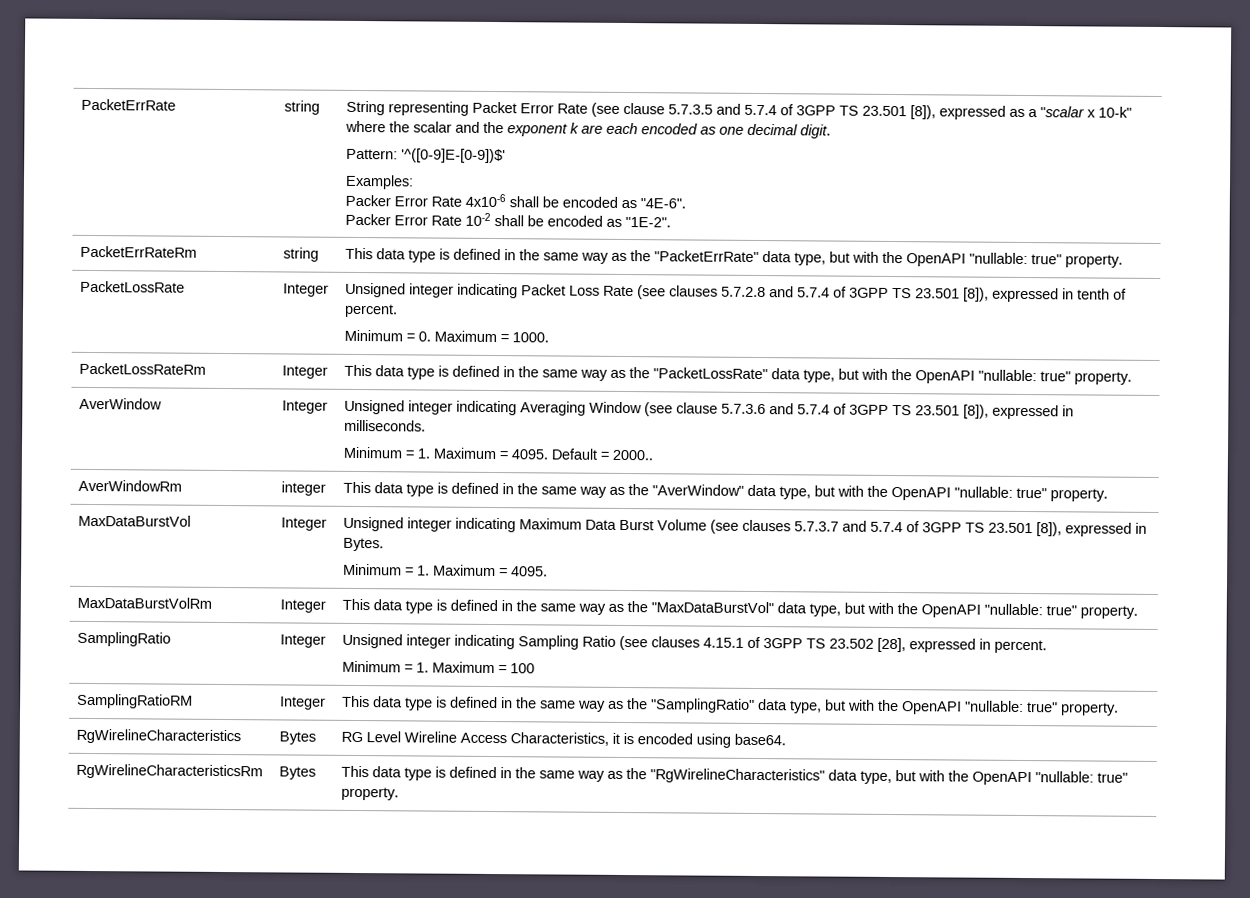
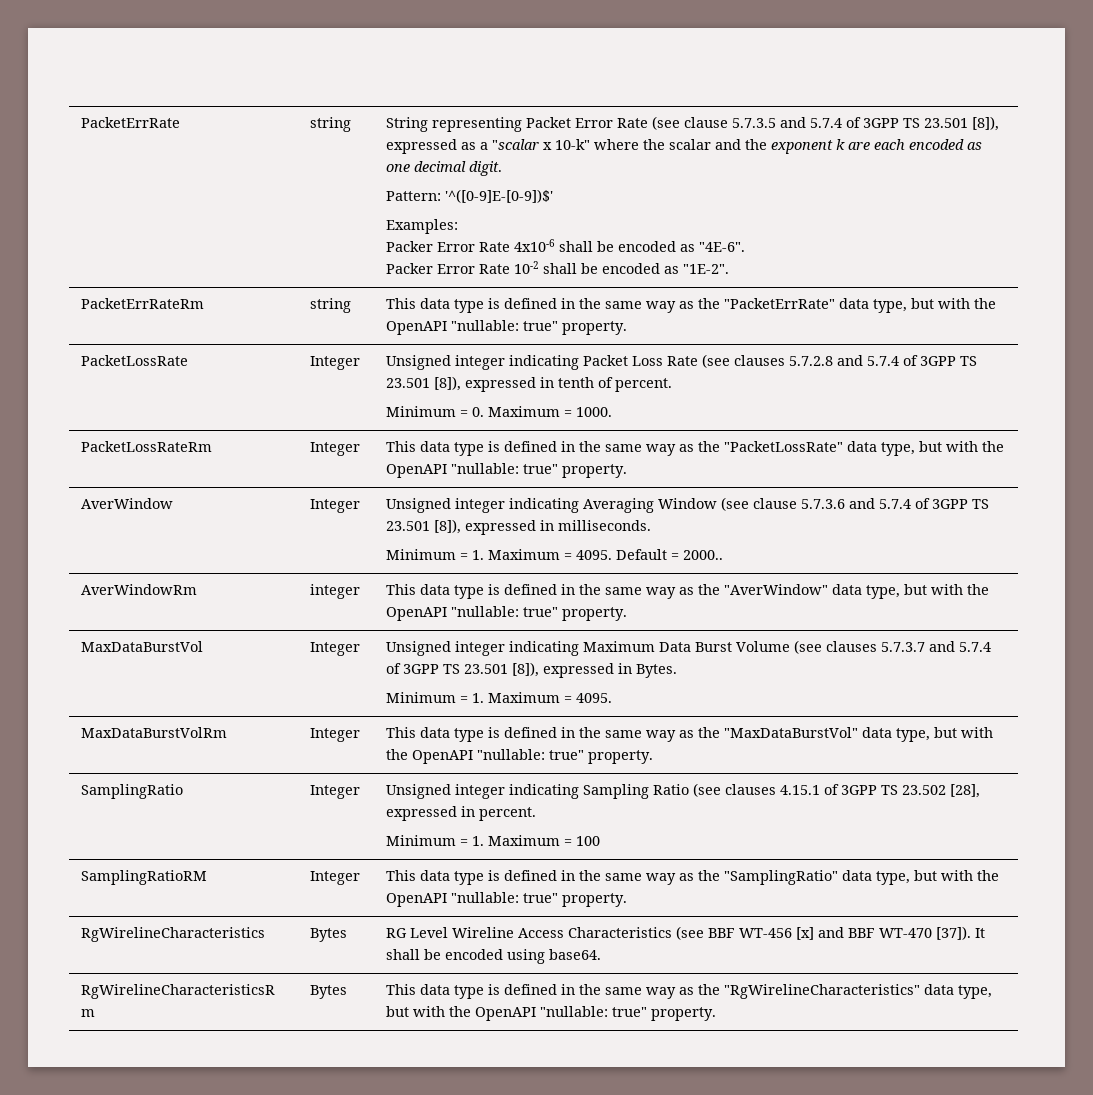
[510,732,635,746] Characteristics, it is -> [568,926,986,940] [386,949,442,960] Characteristics (see BBF WT-456 [x] and BBF WT-470 [37]). It shall be

